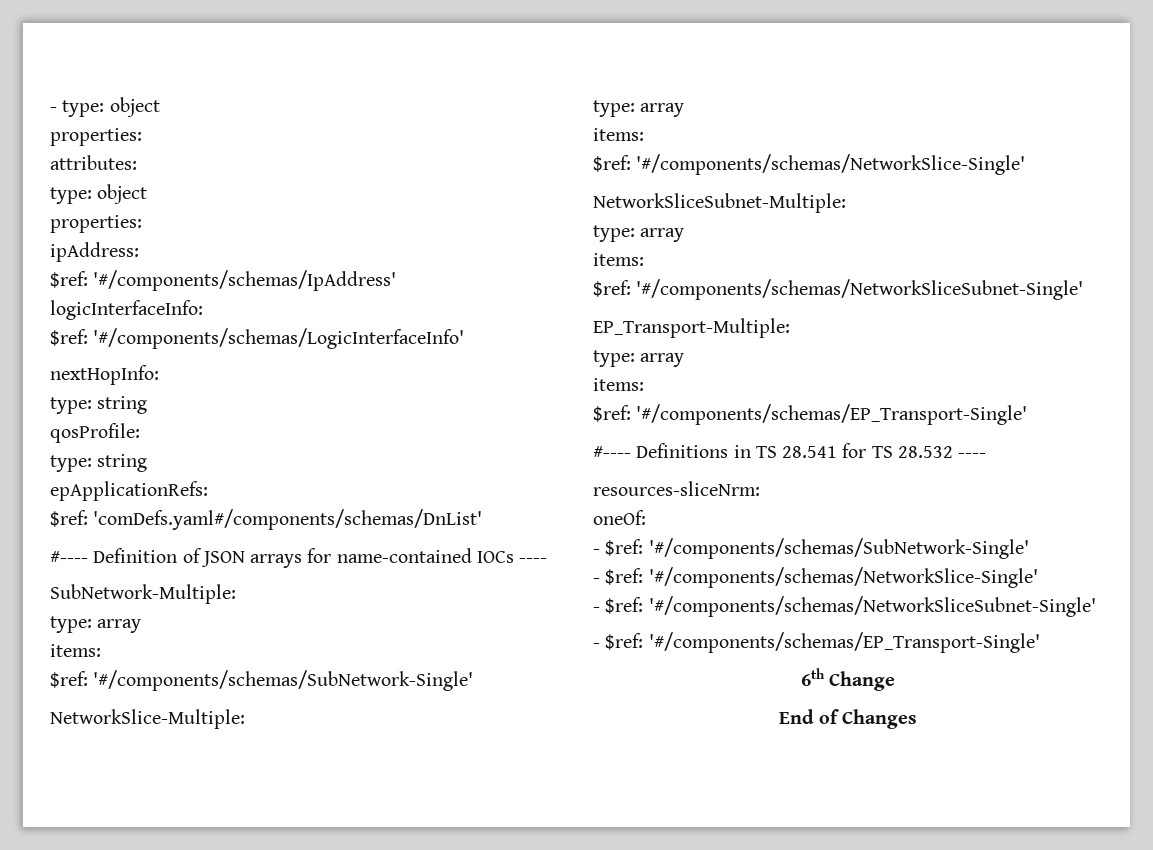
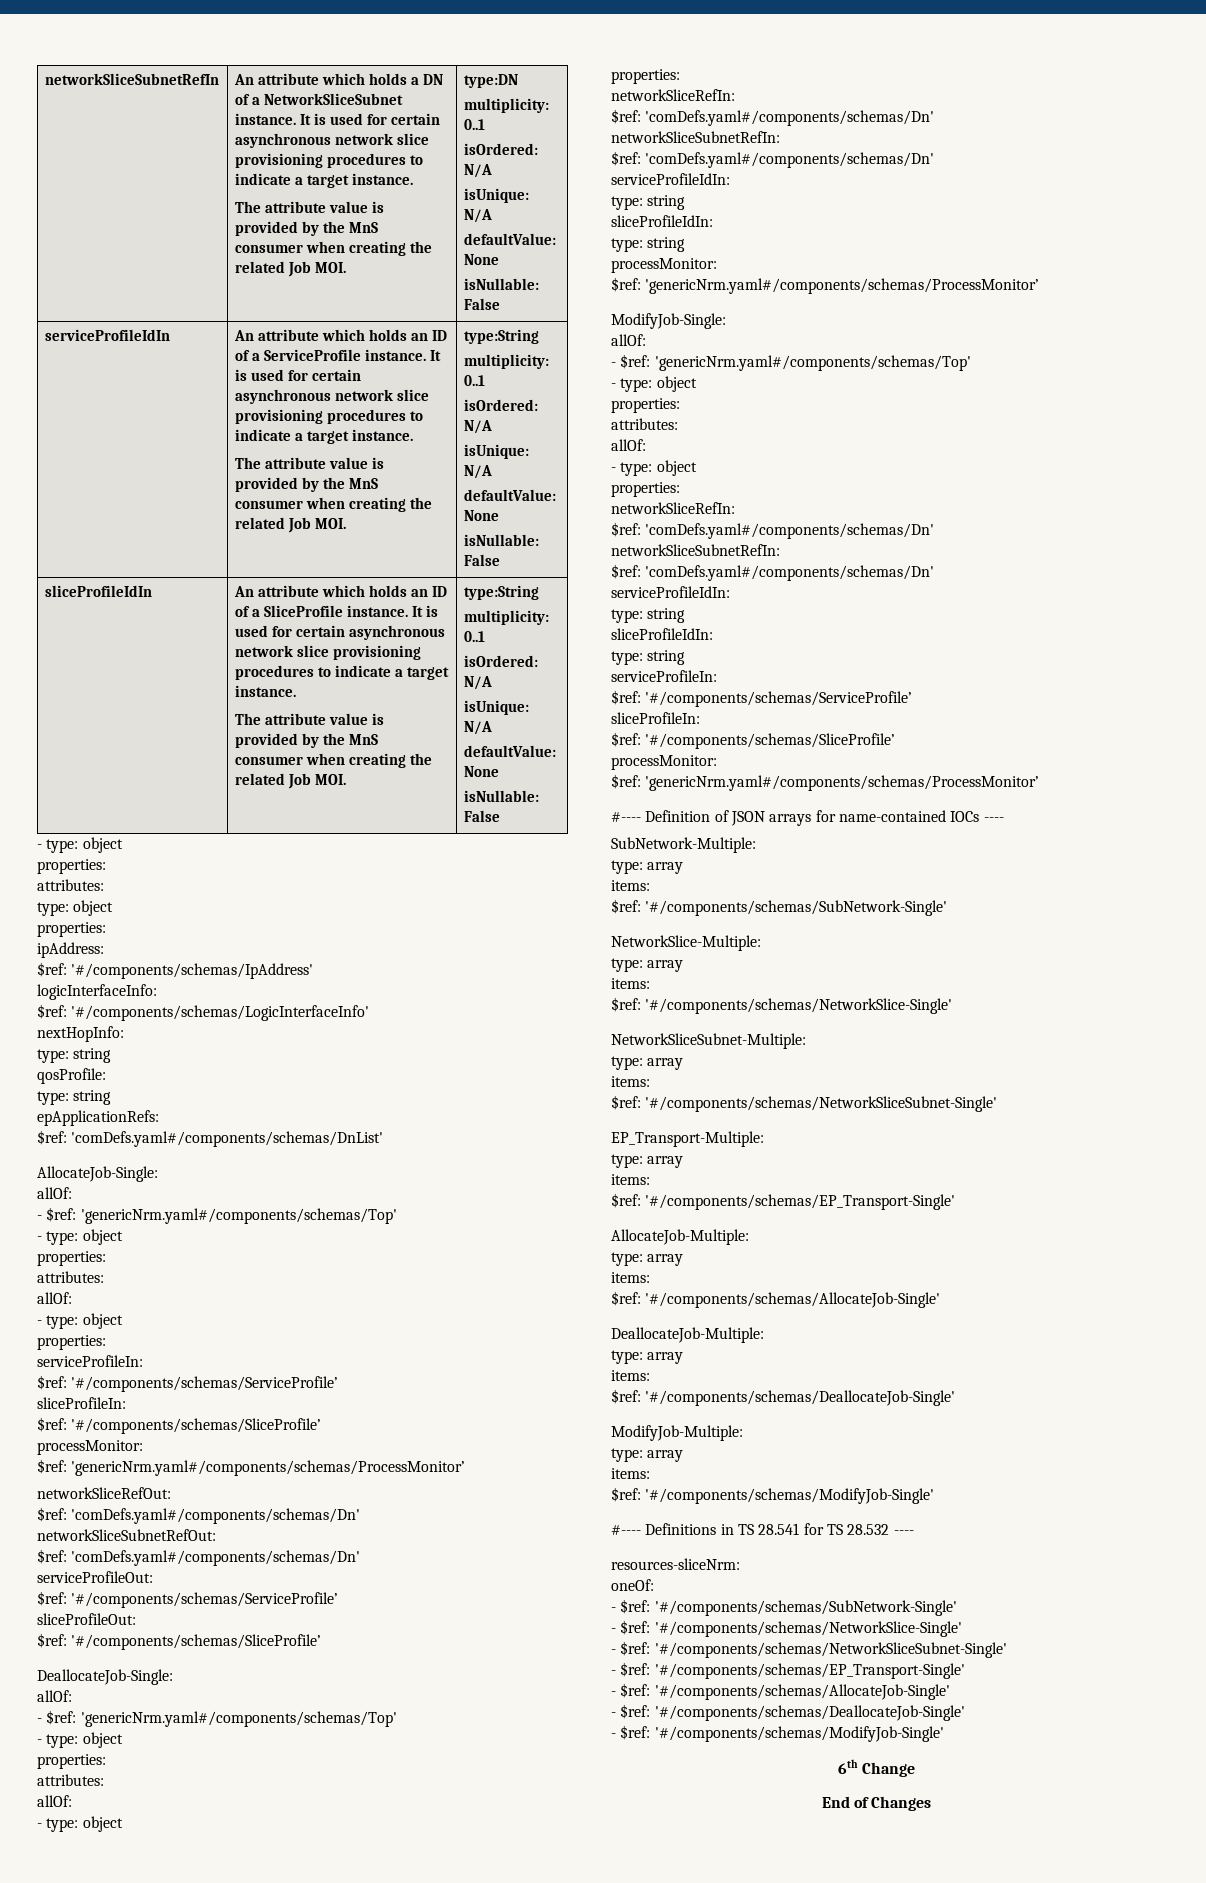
(50, 109) none -> [44,73,219,85] [233,73,443,85] [234,93,403,105] [234,113,440,125] [234,133,429,148] [234,153,423,168] [234,173,413,188] [234,201,384,213] [234,221,378,236] [234,241,432,256] [234,261,346,277] [463,74,518,88] [463,98,549,113] [463,119,485,130] [463,143,538,155] [463,164,492,178] [463,188,529,203] [463,209,492,223] [463,233,556,245] [463,254,499,265] [463,278,539,290] [463,298,500,310] [44,329,170,341] [233,329,447,341] [234,349,441,361] [234,369,361,381] [234,389,429,404] [234,409,423,424] [234,429,413,444] [234,457,384,469] [234,477,378,492] [234,497,432,512] [234,517,346,533] [463,329,539,344] [463,354,549,369] [463,375,485,386] [463,399,538,411] [463,420,492,434] [463,444,529,459] [463,465,492,479] [463,489,556,501] [463,510,499,521] [463,534,539,546] [463,554,500,566] [44,585,152,597] [233,585,447,597] [234,605,438,617] [234,625,445,640] [234,645,421,660] [234,665,449,680] [234,685,296,697] [234,713,384,725] [234,733,378,748] [234,753,432,768] [234,773,346,789] [463,585,539,600] [463,610,549,625] [463,631,485,642] [463,655,538,667] [463,676,492,690] [463,700,529,715] [463,721,492,735] [463,745,556,757] [463,766,499,777] [463,790,539,802] [463,810,500,822] networkSliceSubnetRefIn | An attribute which holds a DN of a NetworkSliceSubnet instance. It is used for certain asynchronous network slice provisioning procedures to indicate a target instance. // The attribute value is provided by the MnS consumer when creating the related Job MOI. | type:DN // multiplicity: 0..1 // isOrdered: N/A // isUnique: N/A // defaultValue: None // isNullable: False // serviceProfileIdIn | An attribute which holds an ID of a ServiceProfile instance. It is used for certain asynchronous network slice provisioning procedures to indicate a target instance. // The attribute value is provided by the MnS consumer when creating the related Job MOI. | type:String // multiplicity: 0..1 // isOrdered: N/A // isUnique: N/A // defaultValue: None // isNullable: False // sliceProfileIdIn | An attribute which holds an ID of a SliceProfile instance. It is used for certain asynchronous network slice provisioning procedures to indicate a target instance. // The attribute value is provided by the MnS consumer when creating the related Job MOI. | type:String // multiplicity: 0..1 // isOrdered: N/A // isUnique: N/A // defaultValue: None // isNullable: False //
(483, 519) none -> [37,1166,158,1182] [37,1187,72,1199] [37,1207,397,1224] [37,1229,123,1245] [37,1251,106,1266] [37,1271,104,1283] [37,1292,72,1304] [37,1313,123,1329] [37,1335,106,1350] [37,1355,143,1367] [37,1375,339,1392] [37,1397,126,1409] [37,1417,322,1434] [37,1440,143,1455] [37,1459,466,1476] [37,1487,171,1499] [37,1507,361,1524] [37,1529,216,1541] [37,1549,361,1566] [37,1571,153,1583] [37,1591,339,1608] [37,1613,136,1625] [37,1633,322,1650] [37,1669,173,1685] [37,1690,72,1702] [37,1710,397,1727] [37,1732,123,1748] [37,1754,106,1769] [37,1774,104,1786] [37,1795,72,1807] [37,1816,123,1832] [611,69,680,84] [611,89,735,101] [611,109,935,126] [611,131,780,143] [611,151,935,168] [611,173,730,185] [611,195,686,210] [611,215,713,227] [611,237,686,252] [611,258,717,273] [611,277,1040,294] [611,313,726,329] [611,334,646,346] [611,354,971,371] [611,376,697,392] [611,398,680,413] [611,418,678,430] [611,439,646,451] [611,460,697,476] [611,482,680,497] [611,502,735,514] [611,522,935,539] [611,544,780,556] [611,564,935,581] [611,586,730,598] [611,608,686,623] [611,628,713,640] [611,650,686,665] [611,670,717,682] [611,690,913,707] [611,712,700,724] [611,732,896,749] [611,755,717,770] [611,774,1040,791] // AllocateJob-Single: // allOf: // - $ref: 'genericNrm.yaml#/components/schemas/Top' // - type: object // properties: // attributes: // allOf: // - type: object // properties: // serviceProfileIn: // $ref: '#/components/schemas/ServiceProfile’ // sliceProfileIn: // $ref: '#/components/schemas/SliceProfile’ // processMonitor: // $ref: 'genericNrm.yaml#/components/schemas/ProcessMonitor’ // networkSliceRefOut: // $ref: 'comDefs.yaml#/components/schemas/Dn' // networkSliceSubnetRefOut: // $ref: 'comDefs.yaml#/components/schemas/Dn' // serviceProfileOut: // $ref: '#/components/schemas/ServiceProfile’ // sliceProfileOut: // $ref: '#/components/schemas/SliceProfile’ // DeallocateJob-Single: // allOf: // - $ref: 'genericNrm.yaml#/components/schemas/Top' // - type: object // properties: // attributes: // allOf: // - type: object // properties: // networkSliceRefIn: // $ref: 'comDefs.yaml#/components/schemas/Dn' // networkSliceSubnetRefIn: // $ref: 'comDefs.yaml#/components/schemas/Dn' // serviceProfileIdIn: // type: string // sliceProfileIdIn: // type: string // processMonitor: // $ref: 'genericNrm.yaml#/components/schemas/ProcessMonitor’ // ModifyJob-Single: // allOf: // - $ref: 'genericNrm.yaml#/components/schemas/Top' // - type: object // properties: // attributes: // allOf: // - type: object // properties: // networkSliceRefIn: // $ref: 'comDefs.yaml#/components/schemas/Dn' // networkSliceSubnetRefIn: // $ref: 'comDefs.yaml#/components/schemas/Dn' // serviceProfileIdIn: // type: string // sliceProfileIdIn: // type: string // serviceProfileIn: // $ref: '#/components/schemas/ServiceProfile’ // sliceProfileIn: // $ref: '#/components/schemas/SliceProfile’ // processMonitor: // $ref: 'genericNrm.yaml#/components/schemas/ProcessMonitor’
(1028, 414) none -> [611,1229,749,1245] [611,1252,684,1266] [611,1272,650,1283] [611,1291,941,1308] [611,1327,764,1343] [611,1350,684,1364] [611,1370,650,1381] [611,1389,956,1406] [611,1425,743,1441] [611,1448,684,1462] [611,1468,650,1479] [611,1487,935,1504] // AllocateJob-Multiple: // type: array // items: // $ref: '#/components/schemas/AllocateJob-Single' // DeallocateJob-Multiple: // type: array // items: // $ref: '#/components/schemas/DeallocateJob-Single' // ModifyJob-Multiple: // type: array // items: // $ref: '#/components/schemas/ModifyJob-Single'
(1040, 642) none -> [611,1683,950,1700] [611,1704,965,1721] [611,1725,944,1742] // - $ref: '#/components/schemas/AllocateJob-Single' // - $ref: '#/components/schemas/DeallocateJob-Single' // - $ref: '#/components/schemas/ModifyJob-Single'

